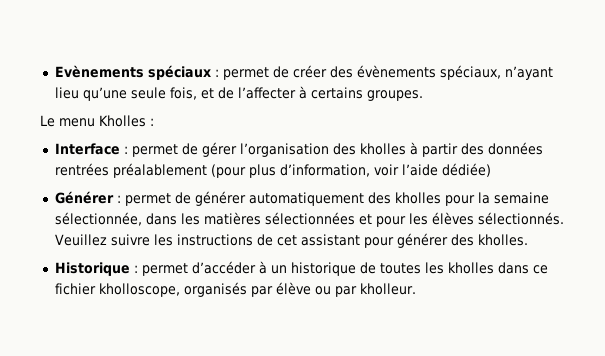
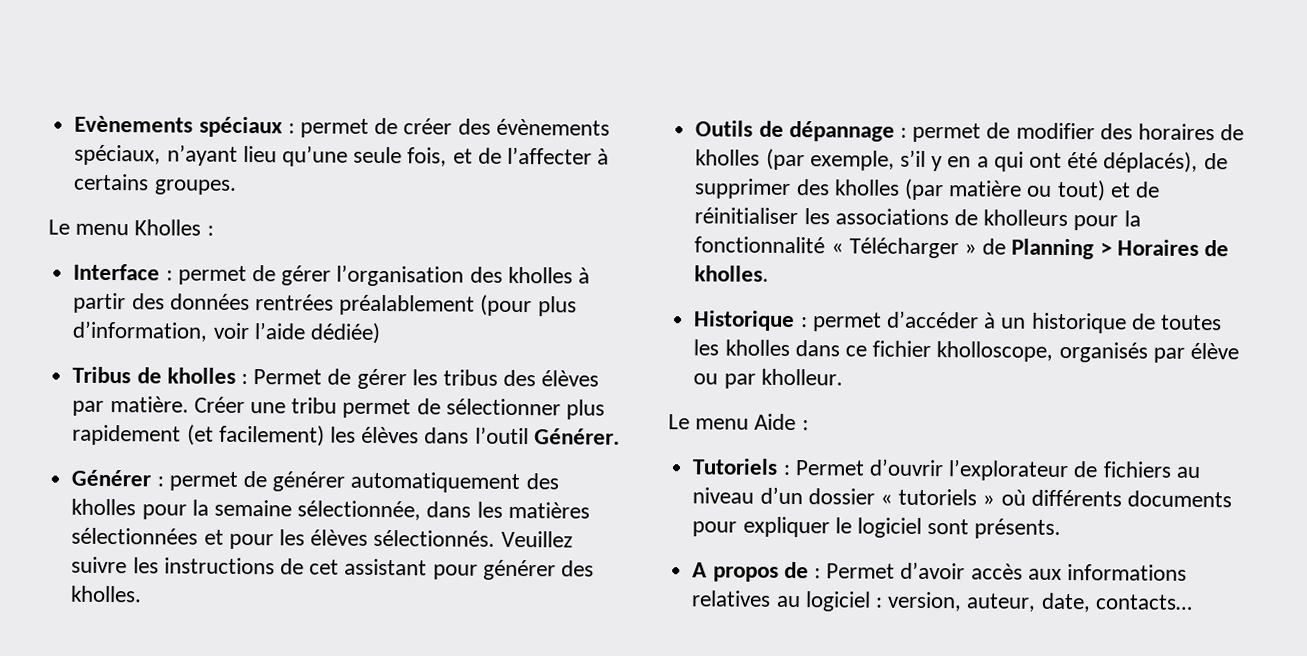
(491, 170) none -> [72,366,600,390] [72,396,605,420] [72,424,620,447] // Tribus de kholles : Permet de gérer les tribus des élèves par matière. Créer une tribu permet de sélectionner plus rapidement (et facilement) les élèves dans l’outil Générer.
(528, 240) none -> [695,120,1245,143] [695,148,1228,173] [694,178,1160,202] [694,207,1141,231] [694,236,1229,260] [694,265,770,282] // Outils de dépannage : permet de modifier des horaires de kholles (par exemple, s’il y en a qui ont été déplacés), de supprimer des kholles (par matière ou tout) et de réinitialiser les associations de kholleurs pour la fonctionnalité « Télécharger » de Planning > Horaires de kholles.
(416, 289) none -> [668,413,809,431] [692,458,1200,482] [692,486,1232,508] [692,516,1062,539] [692,561,1187,582] [691,590,1193,613] // Le menu Aide : // Tutoriels : Permet d’ouvrir l’explorateur de fichiers au niveau d’un dossier « tutoriels » où différents documents pour expliquer le logiciel sont présents. // A propos de : Permet d’avoir accès aux informations relatives au logiciel : version, auteur, date, contacts…

